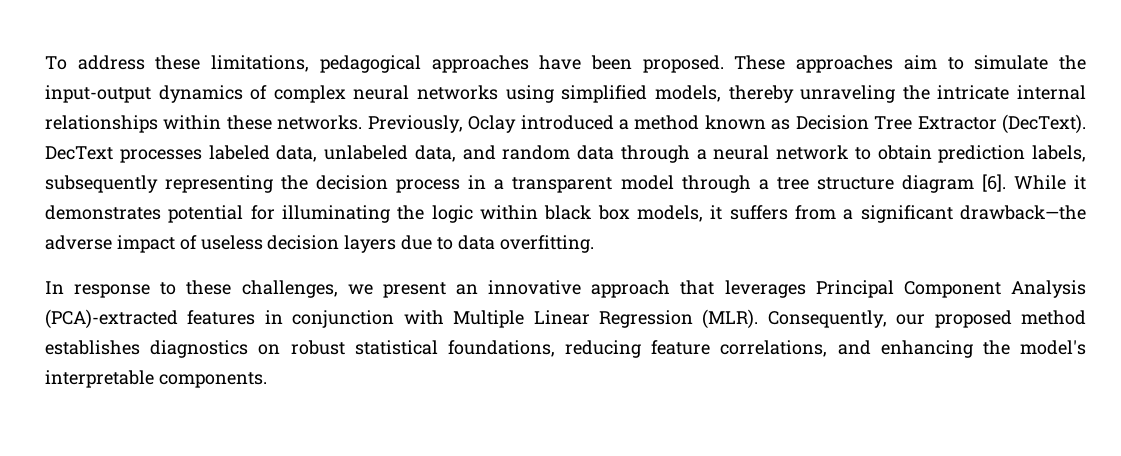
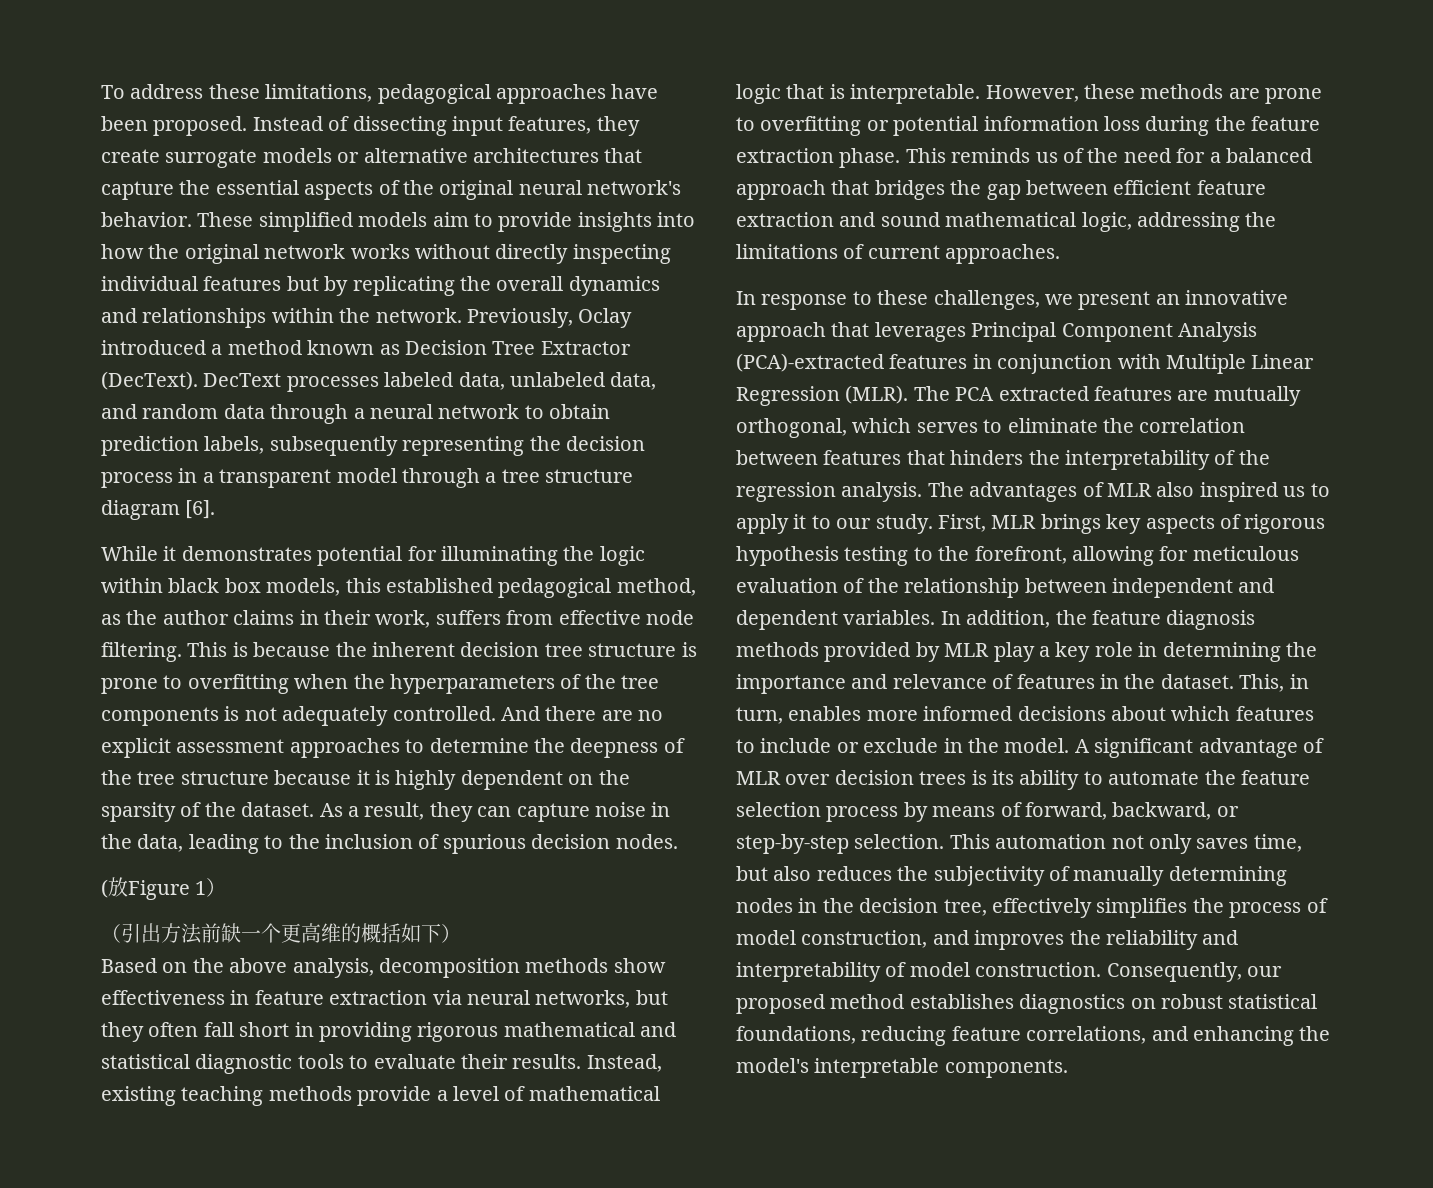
[734,55,1086,73] [45,85,1087,103] [45,115,363,133] These approaches aim to simulate the input-output dynamics of complex neural networks using simplified models, thereby unraveling the intricate internal relationships within these networks. -> [252,116,640,136] [101,148,643,168] [101,180,682,200] [101,212,696,232] [101,244,671,264] [101,276,660,296] [101,308,462,328] Instead of dissecting input features, they create surrogate models or alternative architectures that capture the essential aspects of the original neural network's behavior. These simplified models aim to provide insights into how the original network works without directly inspecting individual features but by replicating the overall dynamics and relationships within the network.
(1006, 183) none -> (216, 509) //
[710,205,1087,223] [45,235,594,253] it suffers from a significant drawback—the adverse impact of useless decision layers due to data overfitting. -> [345,578,696,598] [101,610,694,628] [101,642,697,662] [101,674,660,694] [101,706,664,726] [101,738,685,758] [101,770,630,790] [101,802,671,822] [101,834,678,854] [101,877,227,900] [101,923,461,944] [101,958,666,978] [101,990,668,1008] [101,1022,677,1042] [101,1054,662,1074] [101,1086,660,1106] [736,84,1323,104] [736,116,1321,136] [736,148,1312,168] [736,180,1266,200] [736,212,1277,232] [736,244,1061,264] this established pedagogical method, as the author claims in their work, suffers from effective node filtering. This is because the inherent decision tree structure is prone to overfitting when the hyperparameters of the tree components is not adequately controlled. And there are no explicit assessment approaches to determine the deepness of the tree structure because it is highly dependent on the sparsity of the dataset. As a result, they can capture noise in the data, leading to the inclusion of spurious decision nodes. // (放Figure 1） // （引出方法前缺一个更高维的概括如下） // Based on the above analysis, decomposition methods show effectiveness in feature extraction via neural networks, but they often fall short in providing rigorous mathematical and statistical diagnostic tools to evaluate their results. Instead, existing teaching methods provide a level of mathematical logic that is interpretable. However, these methods are prone to overfitting or potential information loss during the feature extraction phase. This reminds us of the need for a balanced approach that bridges the gap between efficient feature extraction and sound mathematical logic, addressing the limitations of current approaches.
(759, 319) none -> [913,386,1301,406] [736,418,1246,438] [736,450,1270,470] [736,482,1330,502] [736,514,1326,534] [736,546,1299,566] [736,578,1275,598] [736,610,1256,630] [736,642,1317,662] [736,674,1309,694] [736,706,1314,724] [736,738,1324,758] [736,770,1310,790] [736,802,1239,822] [736,834,1302,854] [736,866,1287,886] [736,898,1328,918] [736,930,1239,950] [736,962,1102,982] The PCA extracted features are mutually orthogonal, which serves to eliminate the correlation between features that hinders the interpretability of the regression analysis. The advantages of MLR also inspired us to apply it to our study. First, MLR brings key aspects of rigorous hypothesis testing to the forefront, allowing for meticulous evaluation of the relationship between independent and dependent variables. In addition, the feature diagnosis methods provided by MLR play a key role in determining the importance and relevance of features in the dataset. This, in turn, enables more informed decisions about which features to include or exclude in the model. A significant advantage of MLR over decision trees is its ability to automate the feature selection process by means of forward, backward, or step-by-step selection. This automation not only saves time, but also reduces the subjectivity of manually determining nodes in the decision tree, effectively simplifies the process of model construction, and improves the reliability and interpretability of model construction.

